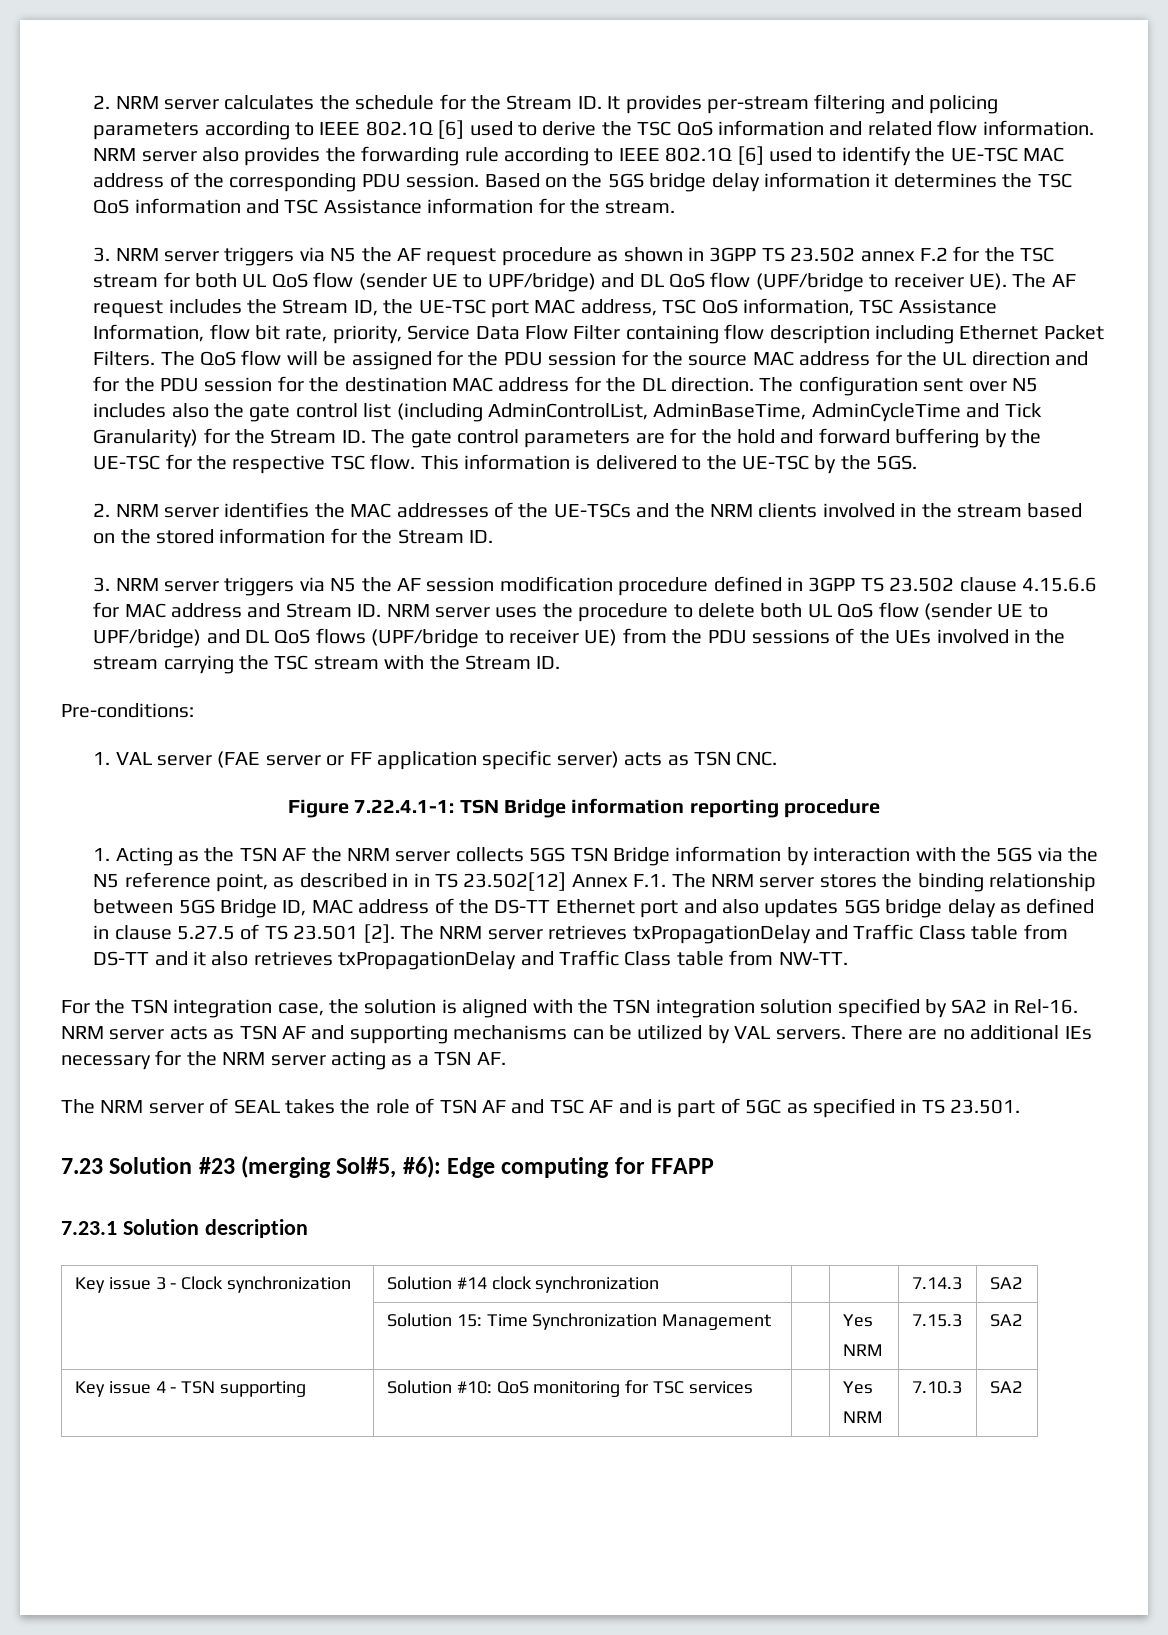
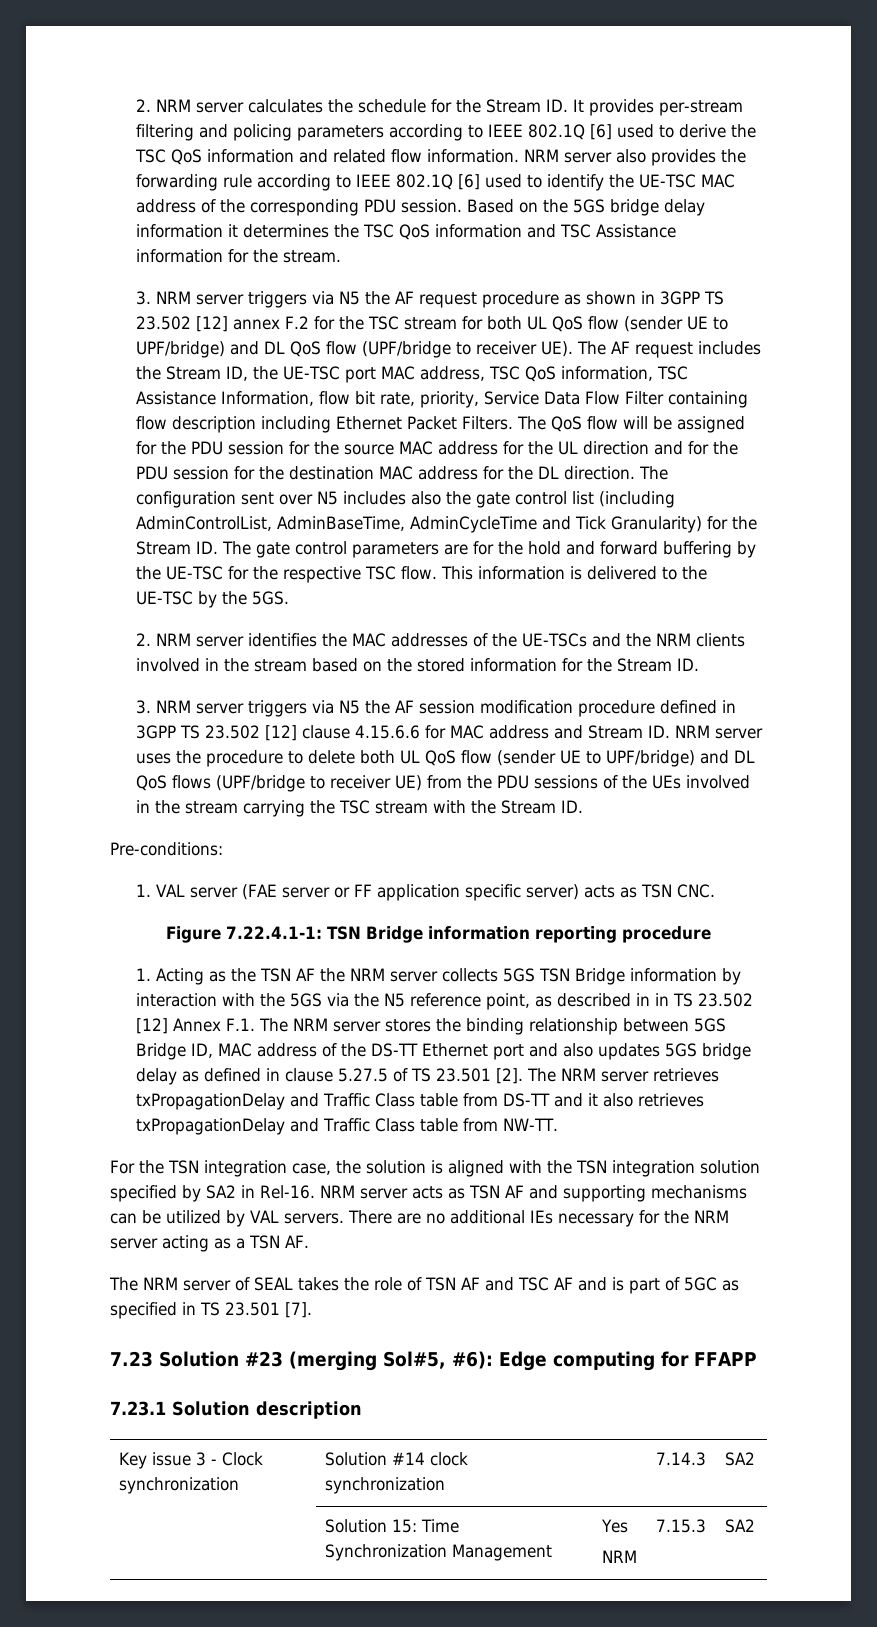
(856, 254) none -> [196,316,229,332] [12]
(955, 584) none -> [265,725,298,741] [12]
[463,872,567,891] 23.502[12] -> [698,993,754,1007] [136,1018,169,1034] 23.502 [12]
[950,1099,1021,1114] 23.501. -> [225,1302,312,1318] 23.501 [7].
[74,1381,307,1397] [386,1380,753,1397] [842,1381,873,1394] [842,1411,883,1423] [911,1381,962,1394] [989,1381,1022,1394] // Key issue 4 - TSN supporting | Solution #10: QoS monitoring for TSC services | | Yes // NRM | 7.10.3 | SA2 -> (756, 1526) none

